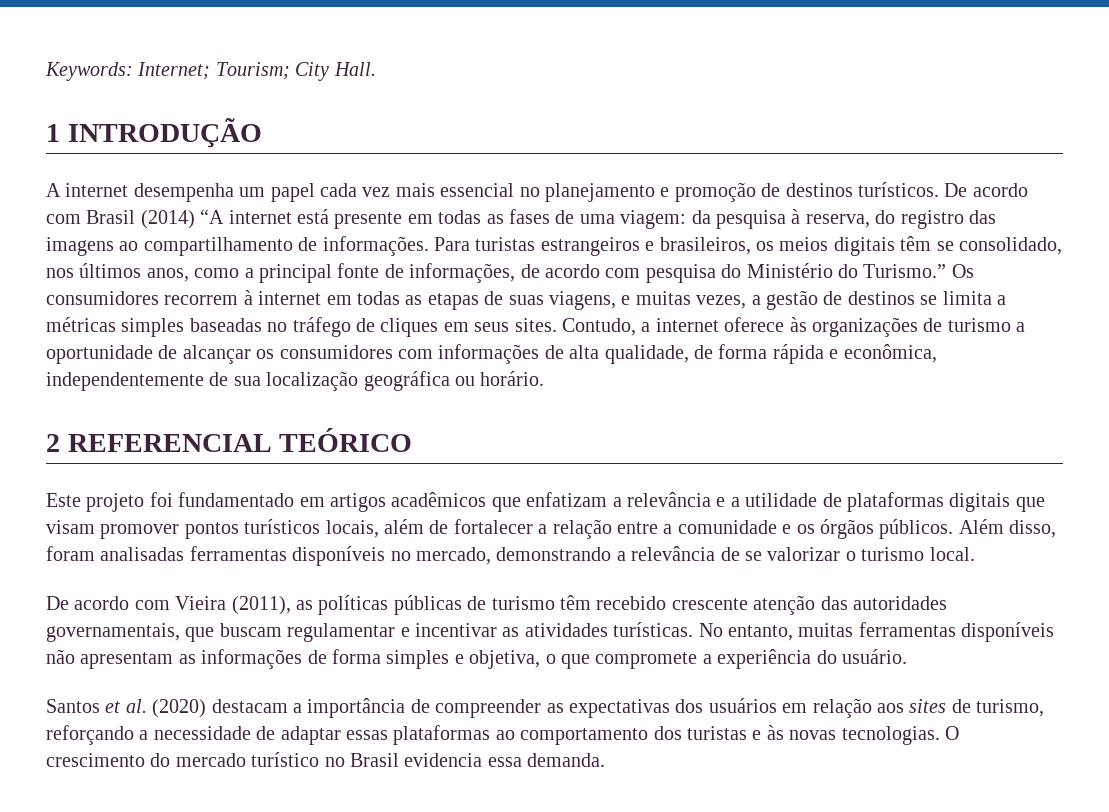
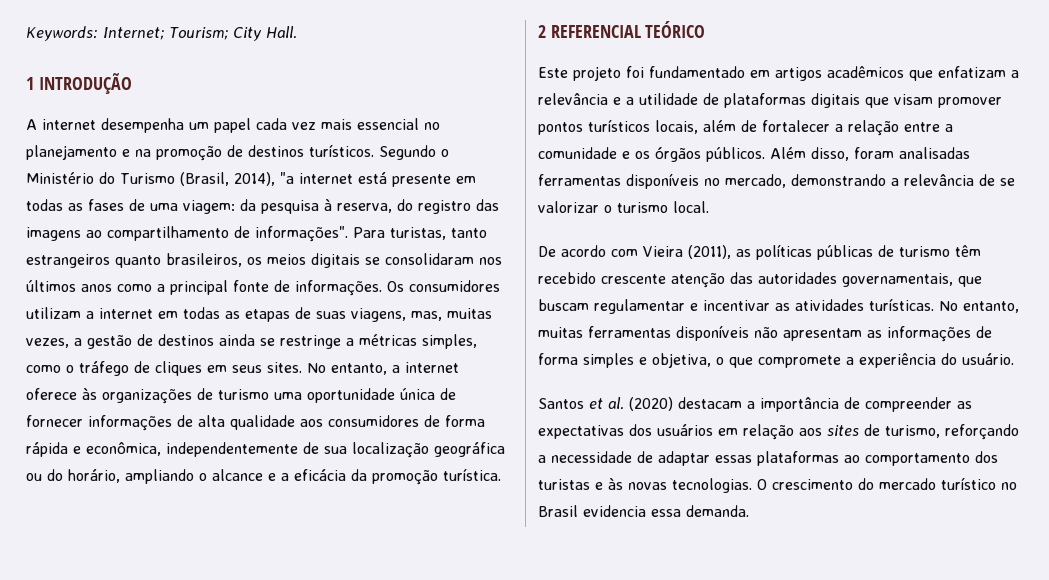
(670, 192) none -> [135,149,151,157] na
[944,183,1028,197] [46,209,225,229] De acordo com Brasil (2014) “A -> [379,145,449,160] [26,172,294,186] Segundo o Ministério do Turismo (Brasil, 2014), "a
[322,236,655,256] informações. Para turistas estrangeiros e -> [255,226,487,242] [26,254,161,268] informações". Para turistas, tanto estrangeiros quanto
[900,236,1062,255] têm se consolidado, -> [365,253,474,265] se consolidaram
[146,268,189,282] anos, -> [81,284,112,292] anos
[409,263,974,283] [46,290,253,305] informações, de acordo com pesquisa do Ministério do Turismo.” Os consumidores recorrem à -> [295,280,500,296] [26,307,94,319] informações. Os consumidores utilizam a
[621,295,631,305] e -> [411,311,442,321] mas,
[920,291,1006,305] [46,317,288,337] se limita a métricas simples baseadas no -> [219,334,477,349] [26,365,74,373] ainda se restringe a métricas simples, como o
[561,318,636,336] Contudo, -> [307,363,387,375] No entanto,
[1016,322,1026,332] [46,344,689,364] a oportunidade de alcançar os consumidores com informações de alta qualidade, -> [274,388,456,403] [26,415,419,431] uma oportunidade única de fornecer informações de alta qualidade aos consumidores
[480,371,545,386] horário. -> [47,468,501,485] do horário, ampliando o alcance e a eficácia da promoção turística.

